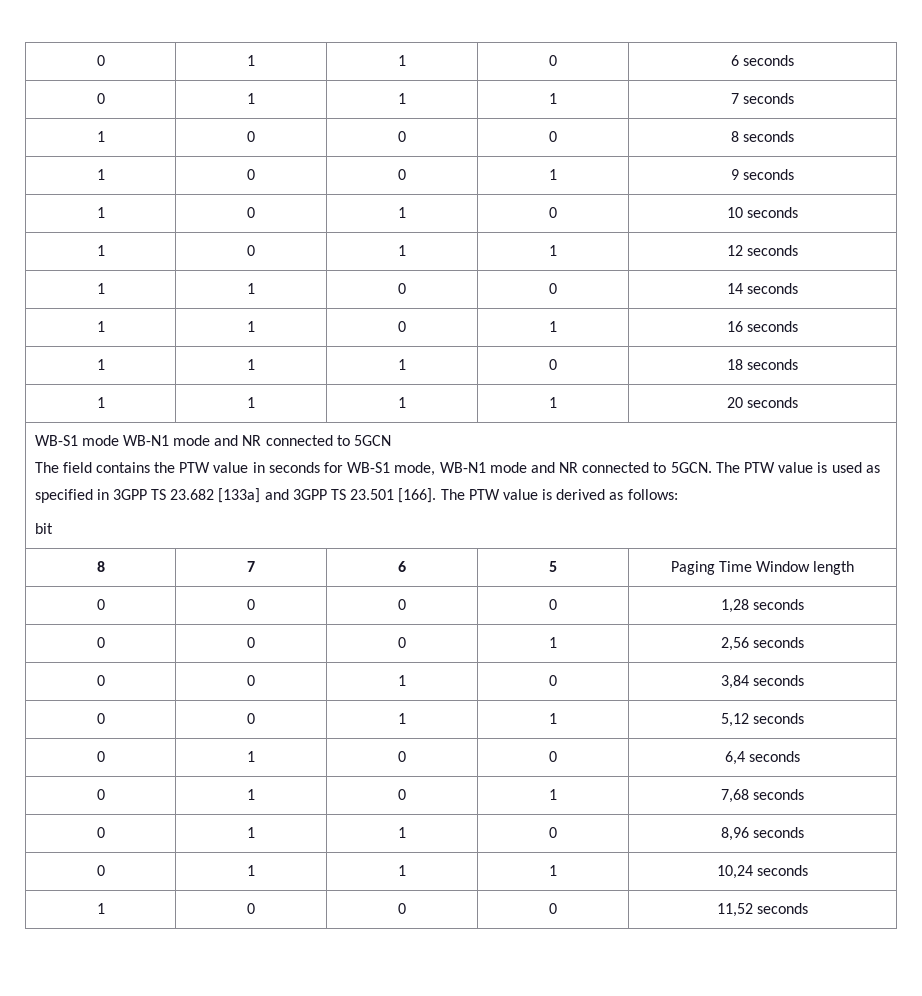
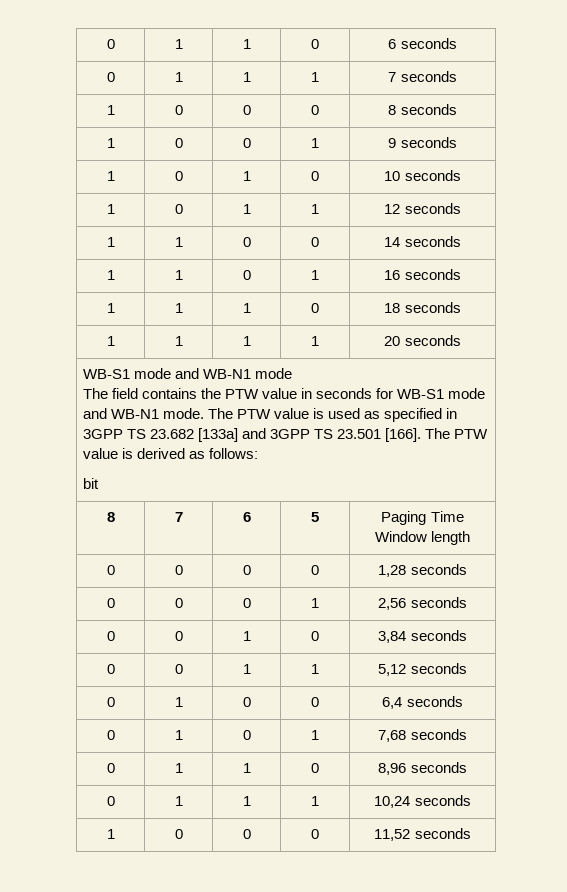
[122,435,391,446] WB-N1 mode and NR connected to 5GCN -> [174,368,292,379] and WB-N1 mode
[394,462,712,476] mode, WB-N1 mode and NR connected to 5GCN. -> [448,388,486,399] [82,408,204,419] mode and WB-N1 mode.

